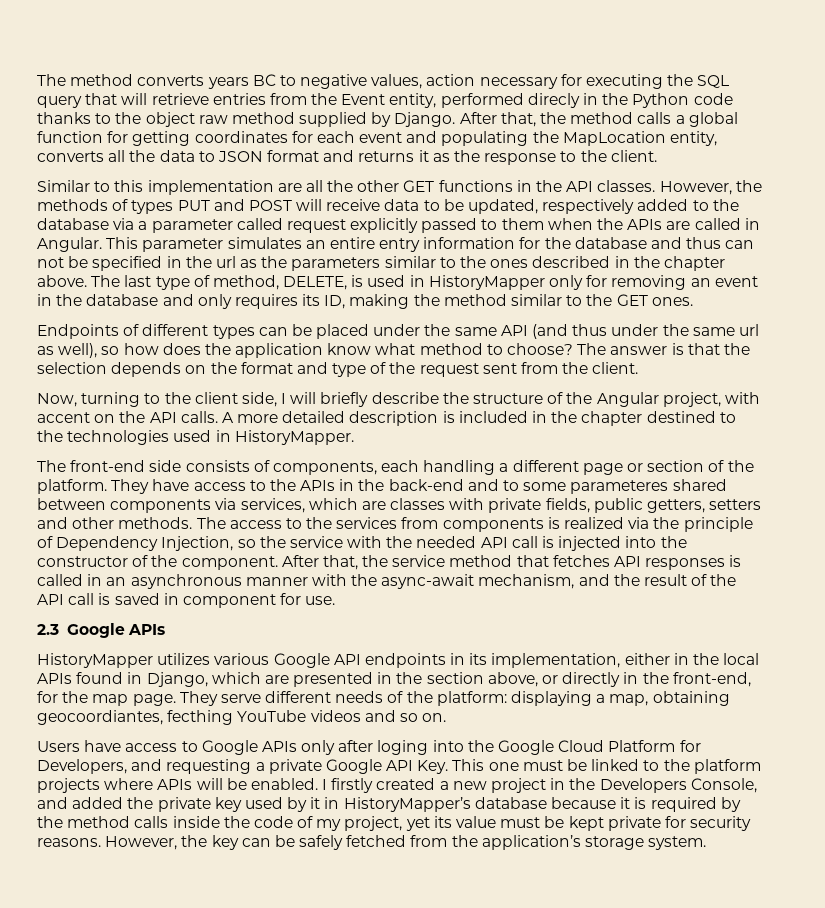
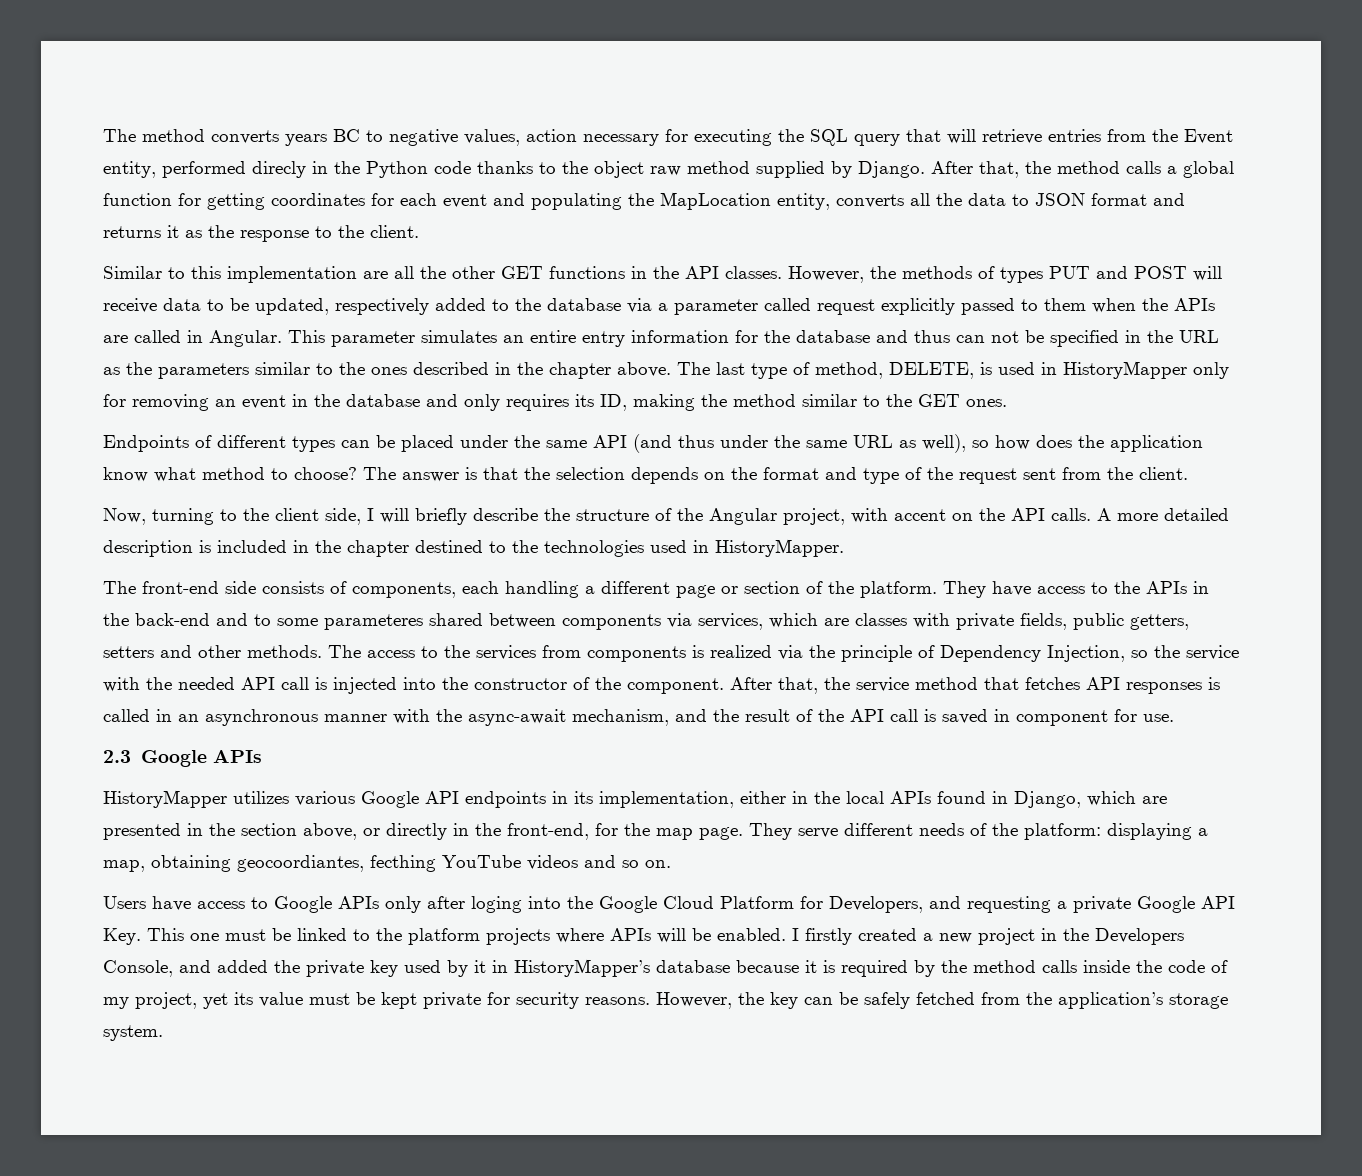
[215,256,236,268] url -> [1179,330,1219,343] URL
[738,324,759,336] url -> [853,435,893,448] URL

